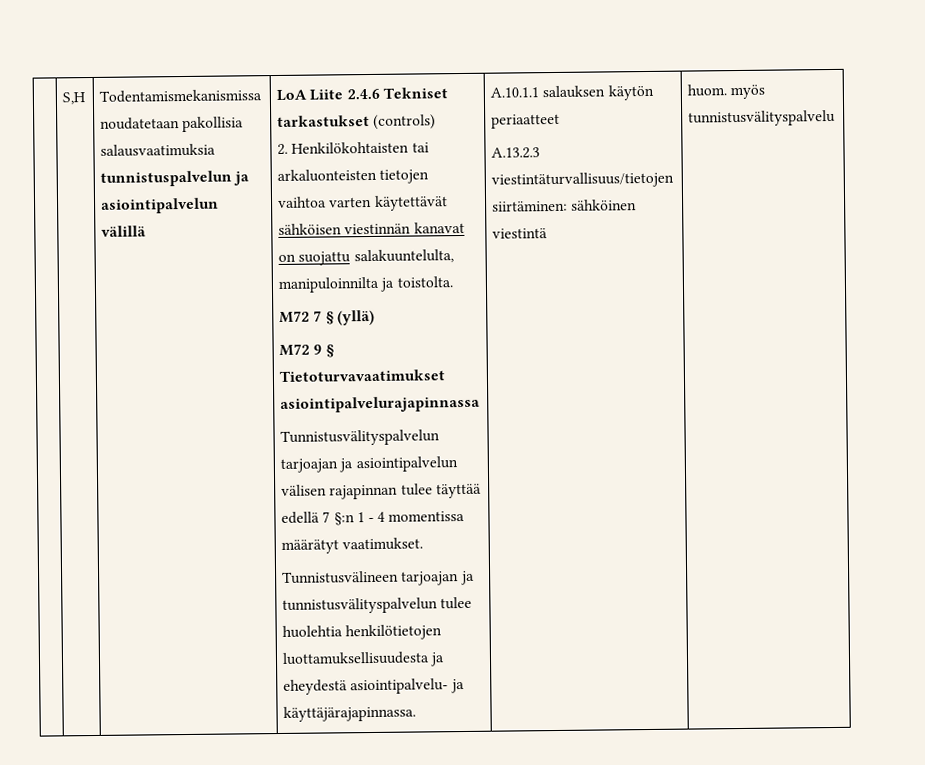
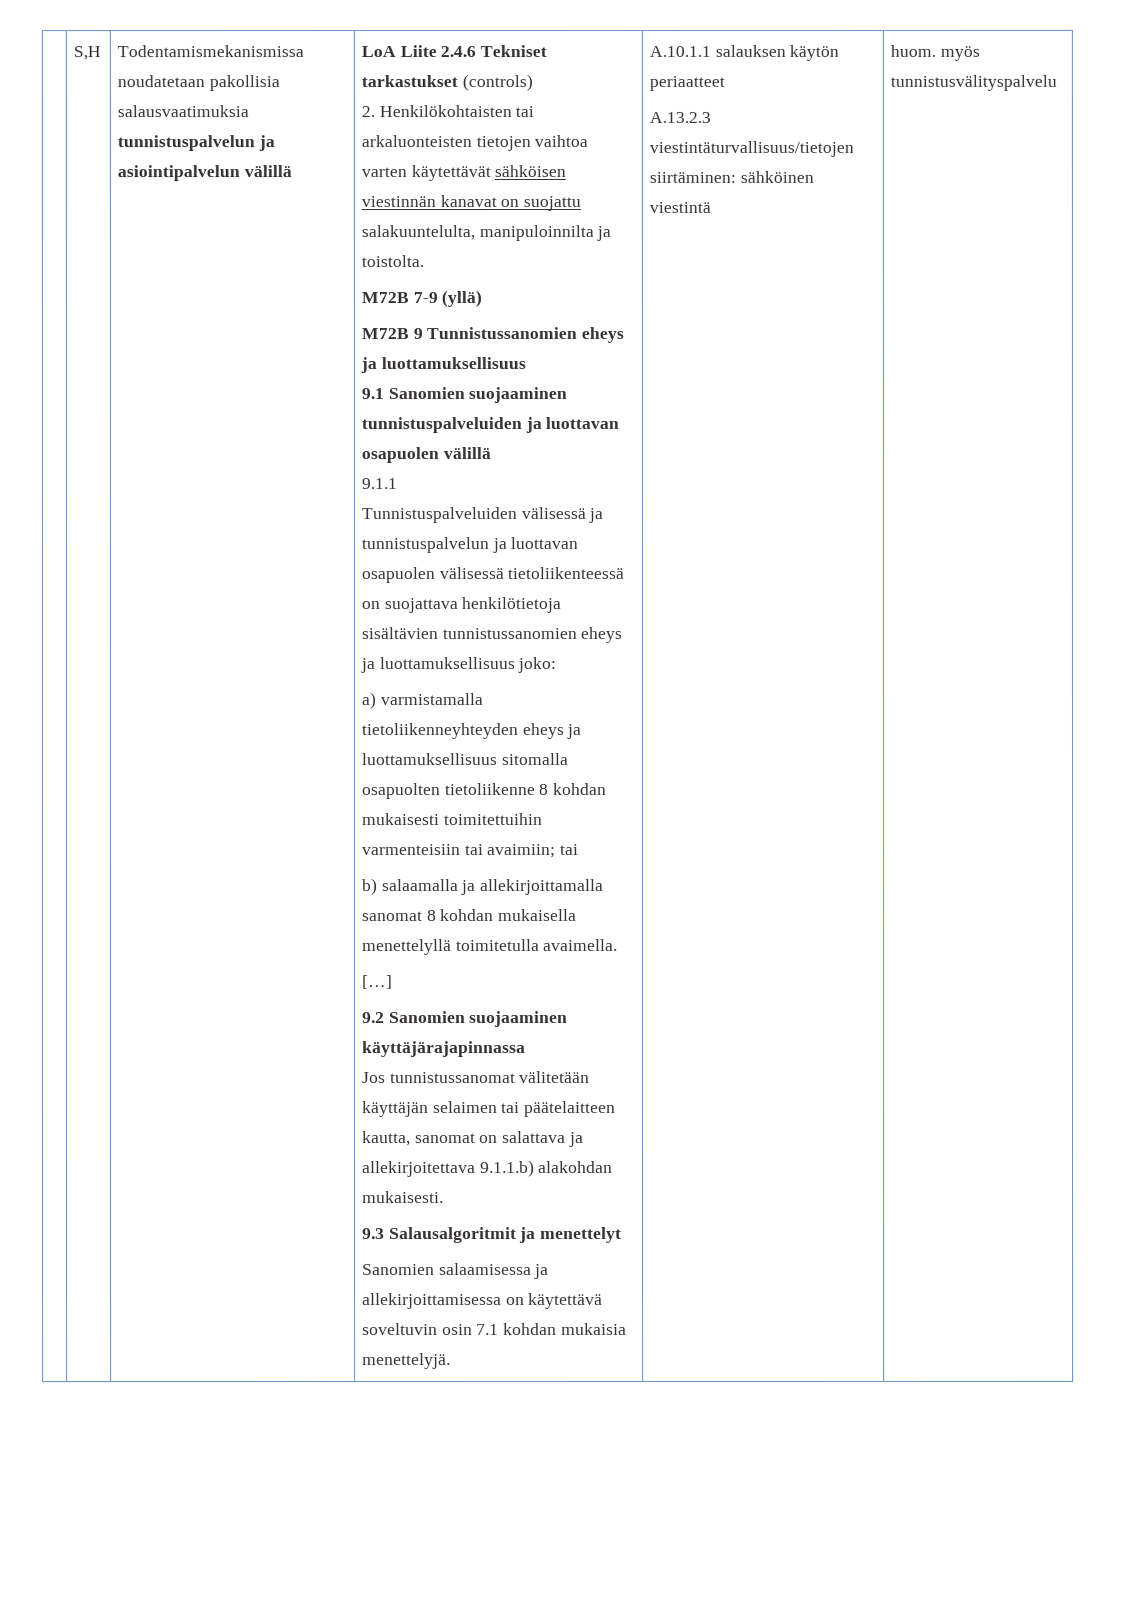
[279,309,375,326] [279,343,334,358] [279,369,446,382] [280,395,481,413] [280,429,441,446] [280,456,458,473] [281,483,482,500] [281,510,466,526] [281,537,424,554] [282,570,475,586] [282,596,473,614] [282,624,443,641] [282,651,446,667] [283,678,465,695] [283,705,417,722] M72 7 § (yllä) // M72 9 § Tietoturvavaatimukset asiointipalvelurajapinnassa // Tunnistusvälityspalvelun tarjoajan ja asiointipalvelun välisen rajapinnan tulee täyttää edellä 7 §:n 1 - 4 momentissa määrätyt vaatimukset. // Tunnistusvälineen tarjoajan ja tunnistusvälityspalvelun tulee huolehtia henkilötietojen luottamuksellisuudesta ja eheydestä asiointipalvelu- ja käyttäjärajapinnassa. -> [360,290,483,308] [360,326,625,343] [359,357,526,374] [360,387,568,404] [360,416,620,434] [360,447,491,464] [360,478,397,490] [360,506,604,524] [360,536,579,554] [360,566,625,584] [360,597,562,614] [360,626,623,643] [359,657,557,674] [360,692,483,710] [360,723,582,740] [360,753,568,766] [360,782,607,800] [361,813,543,826] [361,843,580,859] [361,878,605,896] [361,908,578,922] [361,938,619,956] [361,975,393,990] [361,1011,569,1028] [361,1041,526,1058] [361,1070,591,1084] [361,1100,617,1118] [361,1131,584,1148] [361,1160,614,1178] [361,1191,444,1204] [361,1226,623,1244] [361,1263,550,1280] [361,1292,604,1310] [361,1322,627,1336] [361,1353,451,1370] M72B 7-9 (yllä) // M72B 9 Tunnistussanomien eheys ja luottamuksellisuus // 9.1 Sanomien suojaaminen tunnistuspalveluiden ja luottavan osapuolen välillä // 9.1.1 // Tunnistuspalveluiden välisessä ja tunnistuspalvelun ja luottavan osapuolen välisessä tietoliikenteessä on suojattava henkilötietoja sisältävien tunnistussanomien eheys ja luottamuksellisuus joko: // a) varmistamalla tietoliikenneyhteyden eheys ja luottamuksellisuus sitomalla osapuolten tietoliikenne 8 kohdan mukaisesti toimitettuihin varmenteisiin tai avaimiin; tai // b) salaamalla ja allekirjoittamalla sanomat 8 kohdan mukaisella menettelyllä toimitetulla avaimella. // […] // 9.2 Sanomien suojaaminen käyttäjärajapinnassa // Jos tunnistussanomat välitetään käyttäjän selaimen tai päätelaitteen kautta, sanomat on salattava ja allekirjoitettava 9.1.1.b) alakohdan mukaisesti. // 9.3 Salausalgoritmit ja menettelyt // Sanomien salaamisessa ja allekirjoittamisessa on käytettävä soveltuvin osin 7.1 kohdan mukaisia menettelyjä.

